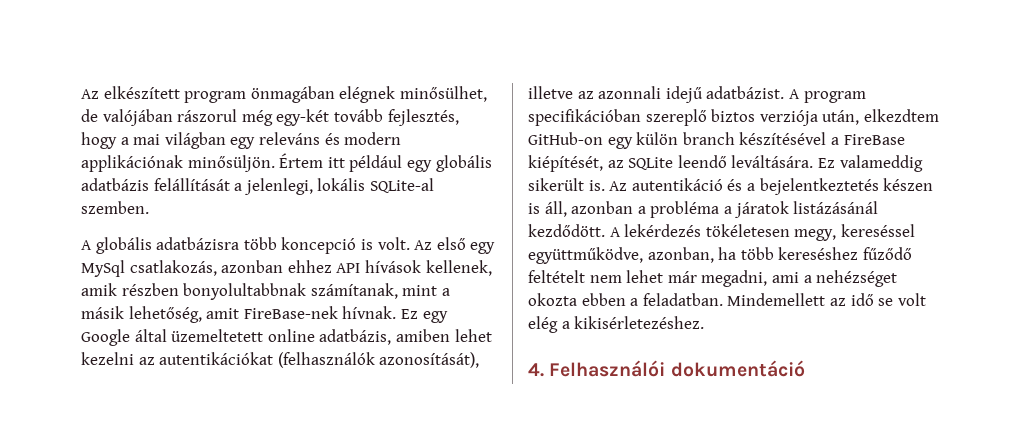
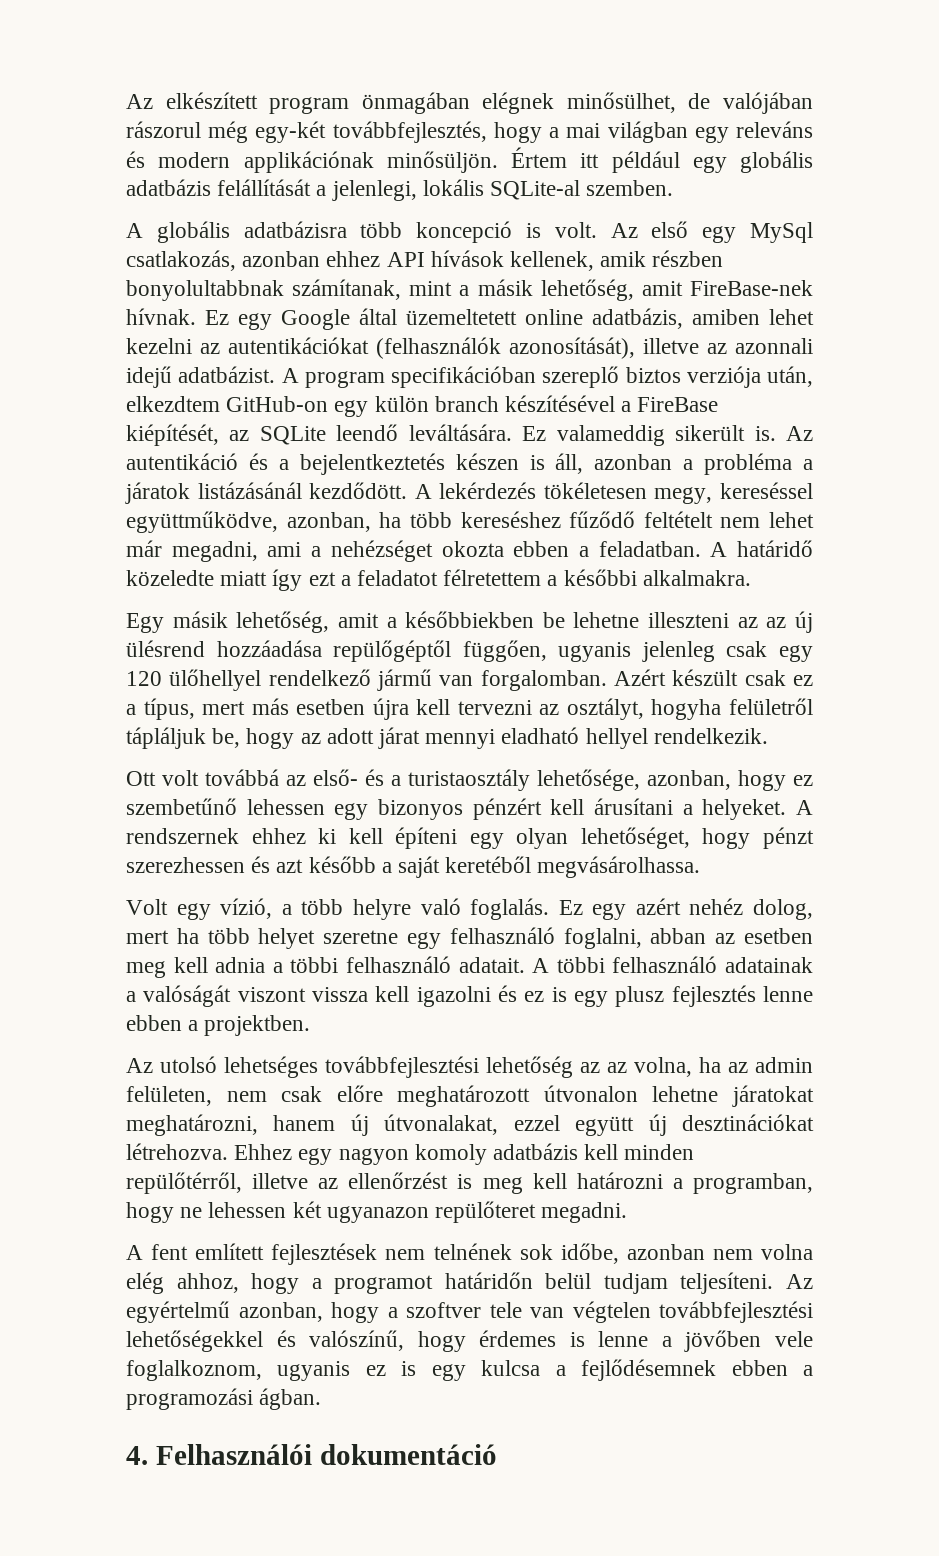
[333,109,459,126] tovább fejlesztés, -> [332,121,487,143] továbbfejlesztés,
[727,293,926,306] [528,316,705,333] Mindemellett az idő se volt elég a kikisérletezéshez. -> [710,540,813,557] [126,569,751,591] [126,611,813,633] [126,640,813,662] [126,669,814,691] [126,698,813,720] [126,727,768,749] [126,769,813,791] [126,798,813,820] [126,827,814,849] [126,856,701,878] [126,898,813,920] [126,927,813,949] [126,956,814,978] [126,985,813,1007] [126,1015,311,1036] [126,1056,813,1078] [126,1085,814,1107] [126,1114,814,1136] [126,1143,695,1165] [126,1172,813,1194] [126,1201,628,1223] [126,1243,814,1265] [126,1272,813,1294] [126,1301,813,1323] [126,1330,813,1352] [126,1359,814,1381] [126,1388,322,1410] A határidő közeledte miatt így ezt a feladatot félretettem a későbbi alkalmakra. // Egy másik lehetőség, amit a későbbiekben be lehetne illeszteni az az új ülésrend hozzáadása repülőgéptől függően, ugyanis jelenleg csak egy 120 ülőhellyel rendelkező jármű van forgalomban. Azért készült csak ez a típus, mert más esetben újra kell tervezni az osztályt, hogyha felületről tápláljuk be, hogy az adott járat mennyi eladható hellyel rendelkezik. // Ott volt továbbá az első- és a turistaosztály lehetősége, azonban, hogy ez szembetűnő lehessen egy bizonyos pénzért kell árusítani a helyeket. A rendszernek ehhez ki kell építeni egy olyan lehetőséget, hogy pénzt szerezhessen és azt később a saját keretéből megvásárolhassa. // Volt egy vízió, a több helyre való foglalás. Ez egy azért nehéz dolog, mert ha több helyet szeretne egy felhasználó foglalni, abban az esetben meg kell adnia a többi felhasználó adatait. A többi felhasználó adatainak a valóságát viszont vissza kell igazolni és ez is egy plusz fejlesztés lenne ebben a projektben. // Az utolsó lehetséges továbbfejlesztési lehetőség az az volna, ha az admin felületen, nem csak előre meghatározott útvonalon lehetne járatokat meghatározni, hanem új útvonalakat, ezzel együtt új desztinációkat létrehozva. Ehhez egy nagyon komoly adatbázis kell minden repülőtérről, illetve az ellenőrzést is meg kell határozni a programban, hogy ne lehessen két ugyanazon repülőteret megadni. // A fent említett fejlesztések nem telnének sok időbe, azonban nem volna elég ahhoz, hogy a programot határidőn belül tudjam teljesíteni. Az egyértelmű azonban, hogy a szoftver tele van végtelen továbbfejlesztési lehetőségekkel és valószínű, hogy érdemes is lenne a jövőben vele foglalkoznom, ugyanis ez is egy kulcsa a fejlődésemnek ebben a programozási ágban.

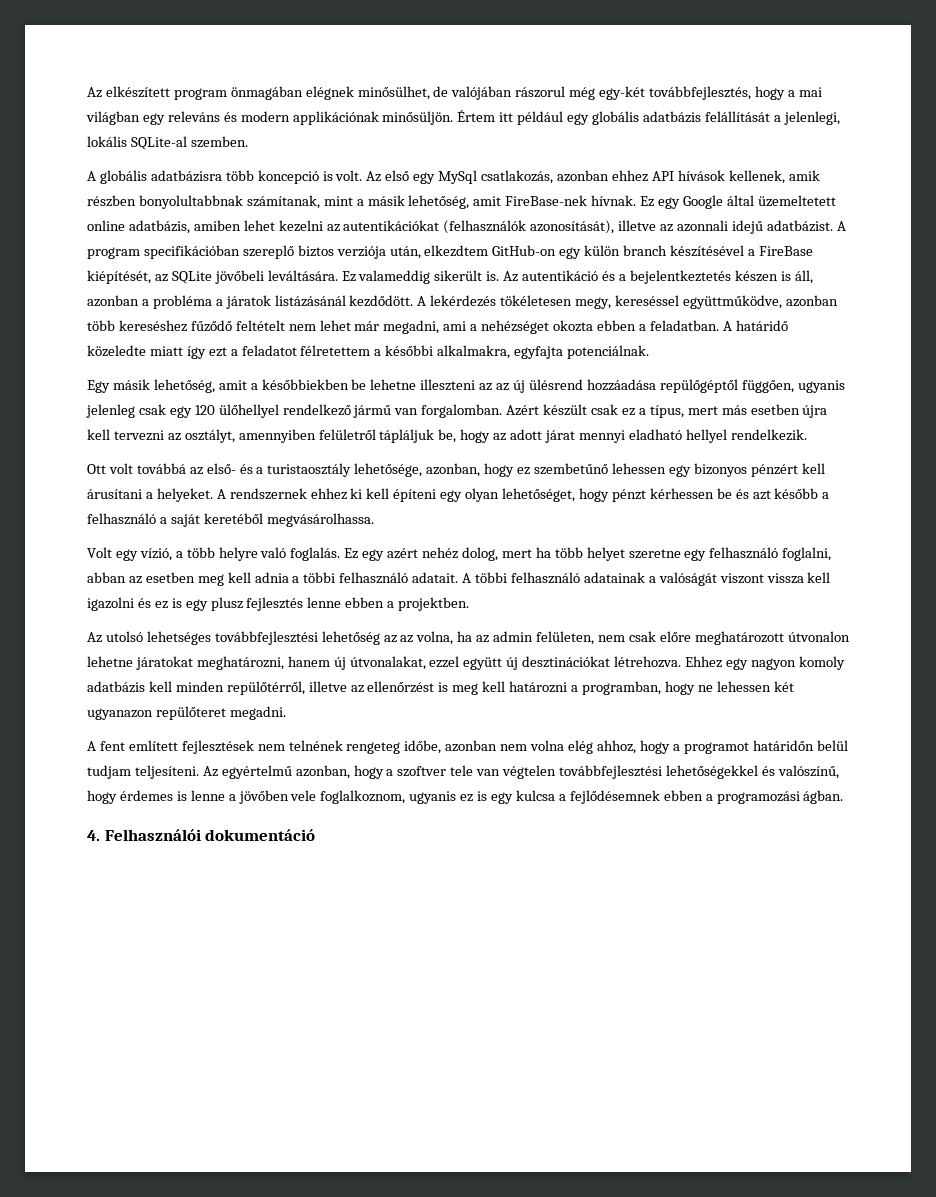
[336,424,399,441] leendő -> [214,270,264,284] jövőbeli
[286,512,402,532] azonban, ha -> [785,295,838,307] azonban
[642,570,751,586] alkalmakra. -> [437,345,650,359] alkalmakra, egyfajta potenciálnak.
[651,699,722,720] hogyha -> [238,429,316,443] amennyiben
[126,857,245,873] szerezhessen -> [649,488,732,499] kérhessen be
(392, 867) none -> [87,513,167,525] felhasználó a
[519,1244,553,1260] sok -> [346,742,401,754] rengeteg

